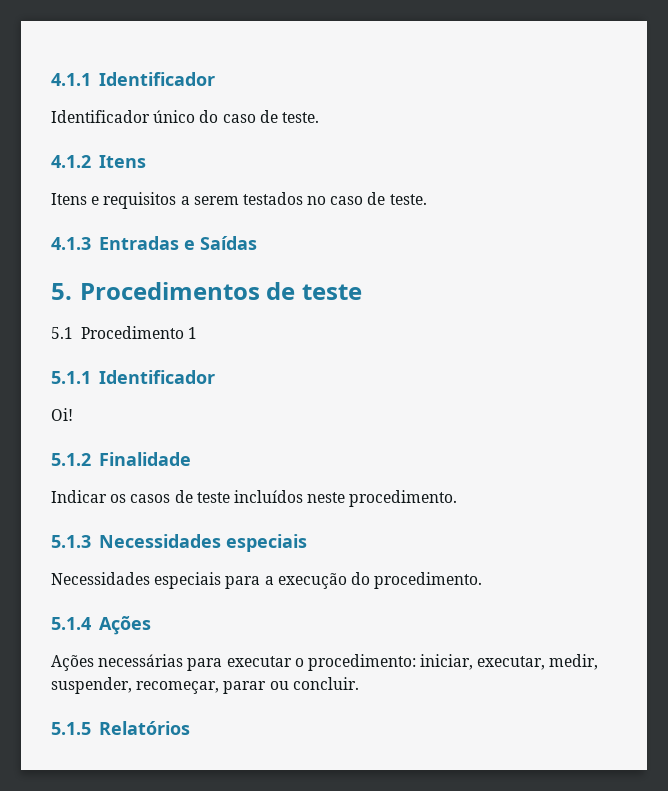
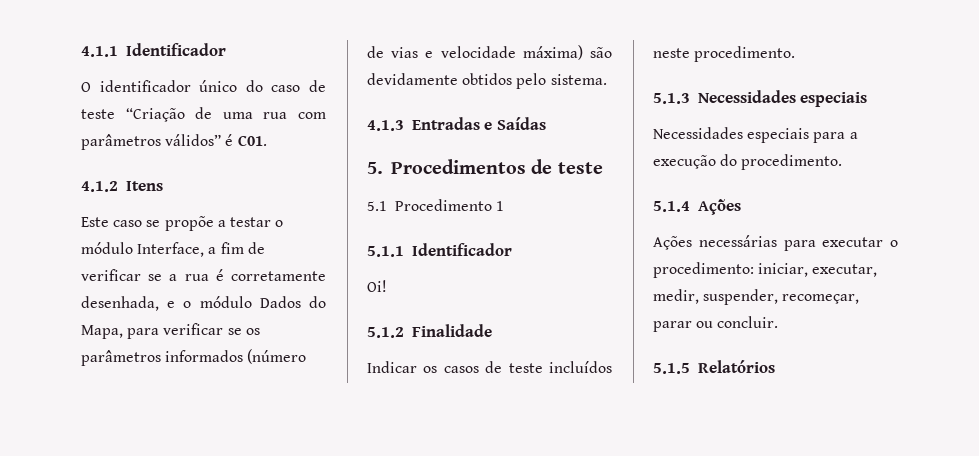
[51,110,150,123] Identificador -> [81,80,191,92] O identificador
[281,112,319,123] [51,155,146,168] [51,192,427,209] teste. // 4.1.2 Itens // Itens e requisitos a serem testados no caso de teste. -> [81,107,326,122] [81,134,267,150] [81,181,163,192] [81,216,284,231] [81,242,265,257] [81,269,326,281] [81,296,326,311] [81,323,260,339] [81,349,307,366] [367,45,612,60] [367,73,607,89] teste “Criação de uma rua com parâmetros válidos” é C01. // 4.1.2 Itens // Este caso se propõe a testar o módulo Interface, a fim de verificar se a rua é corretamente desenhada, e o módulo Dados do Mapa, para verificar se os parâmetros informados (número de vias e velocidade máxima) são devidamente obtidos pelo sistema.

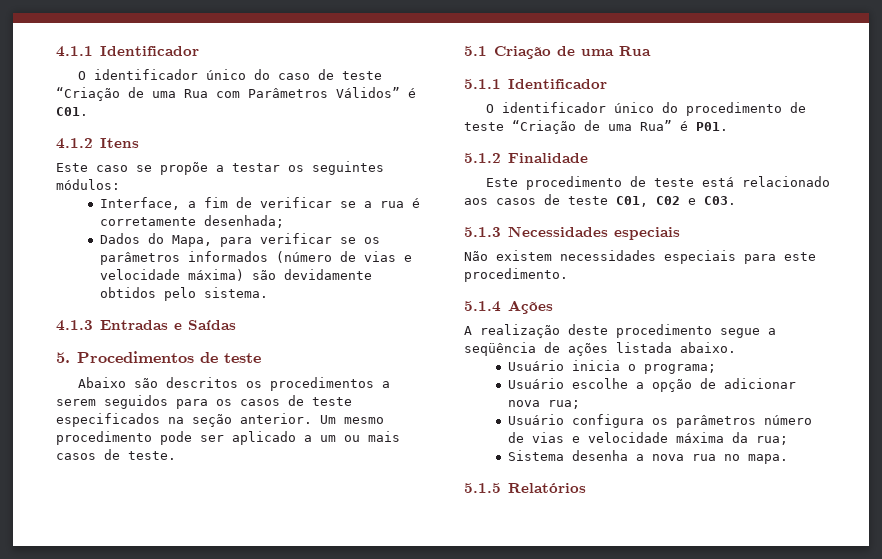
[263,112,326,119] [81,134,222,150] rua com parâmetros válidos” -> [184,87,400,98] Rua com Parâmetros Válidos”
[275,220,284,227] [81,242,133,254] o módulo -> [288,161,384,175] [56,179,120,190] os seguintes módulos: //
[81,296,252,311] desenhada, e o módulo -> [203,215,284,228] desenhada; //
[367,199,504,211] [367,243,512,257] [367,280,387,292] [367,324,492,338] [367,361,612,373] [653,46,796,62] [653,90,868,107] [653,127,858,143] [653,154,843,170] [653,199,741,215] [653,235,898,251] [653,262,878,278] [653,289,860,305] [653,316,779,332] 5.1 Procedimento 1 // 5.1.1 Identificador // Oi! // 5.1.2 Finalidade // Indicar os casos de teste incluídos neste procedimento. // 5.1.3 Necessidades especiais // Necessidades especiais para a execução do procedimento. // 5.1.4 Ações // Ações necessárias para executar o procedimento: iniciar, executar, medir, suspender, recomeçar, parar ou concluir. -> [78,377,391,391] [56,395,352,409] [56,413,384,427] [56,431,400,445] [56,449,176,460] [464,46,651,59] [464,79,607,89] [486,102,807,116] [464,120,728,134] [464,153,588,163] [486,176,831,190] [464,194,736,207] [464,226,680,240] [464,250,816,264] [464,268,568,282] [464,300,553,314] [464,324,776,338] [464,342,736,356] [507,360,716,374] [507,378,796,392] [507,400,580,409] [507,414,812,428] [507,432,788,445] [507,450,788,464] Abaixo são descritos os procedimentos a serem seguidos para os casos de teste especificados na seção anterior. Um mesmo procedimento pode ser aplicado a um ou mais casos de teste. // 5.1 Criação de uma Rua // 5.1.1 Identificador // O identificador único do procedimento de teste “Criação de uma Rua” é P01. // 5.1.2 Finalidade // Este procedimento de teste está relacionado aos casos de teste C01, C02 e C03. // 5.1.3 Necessidades especiais // Não existem necessidades especiais para este procedimento. // 5.1.4 Ações // A realização deste procedimento segue a seqüência de ações listada abaixo. // Usuário inicia o programa; // Usuário escolhe a opção de adicionar nova rua; // Usuário configura os parâmetros número de vias e velocidade máxima da rua; // Sistema desenha a nova rua no mapa.

